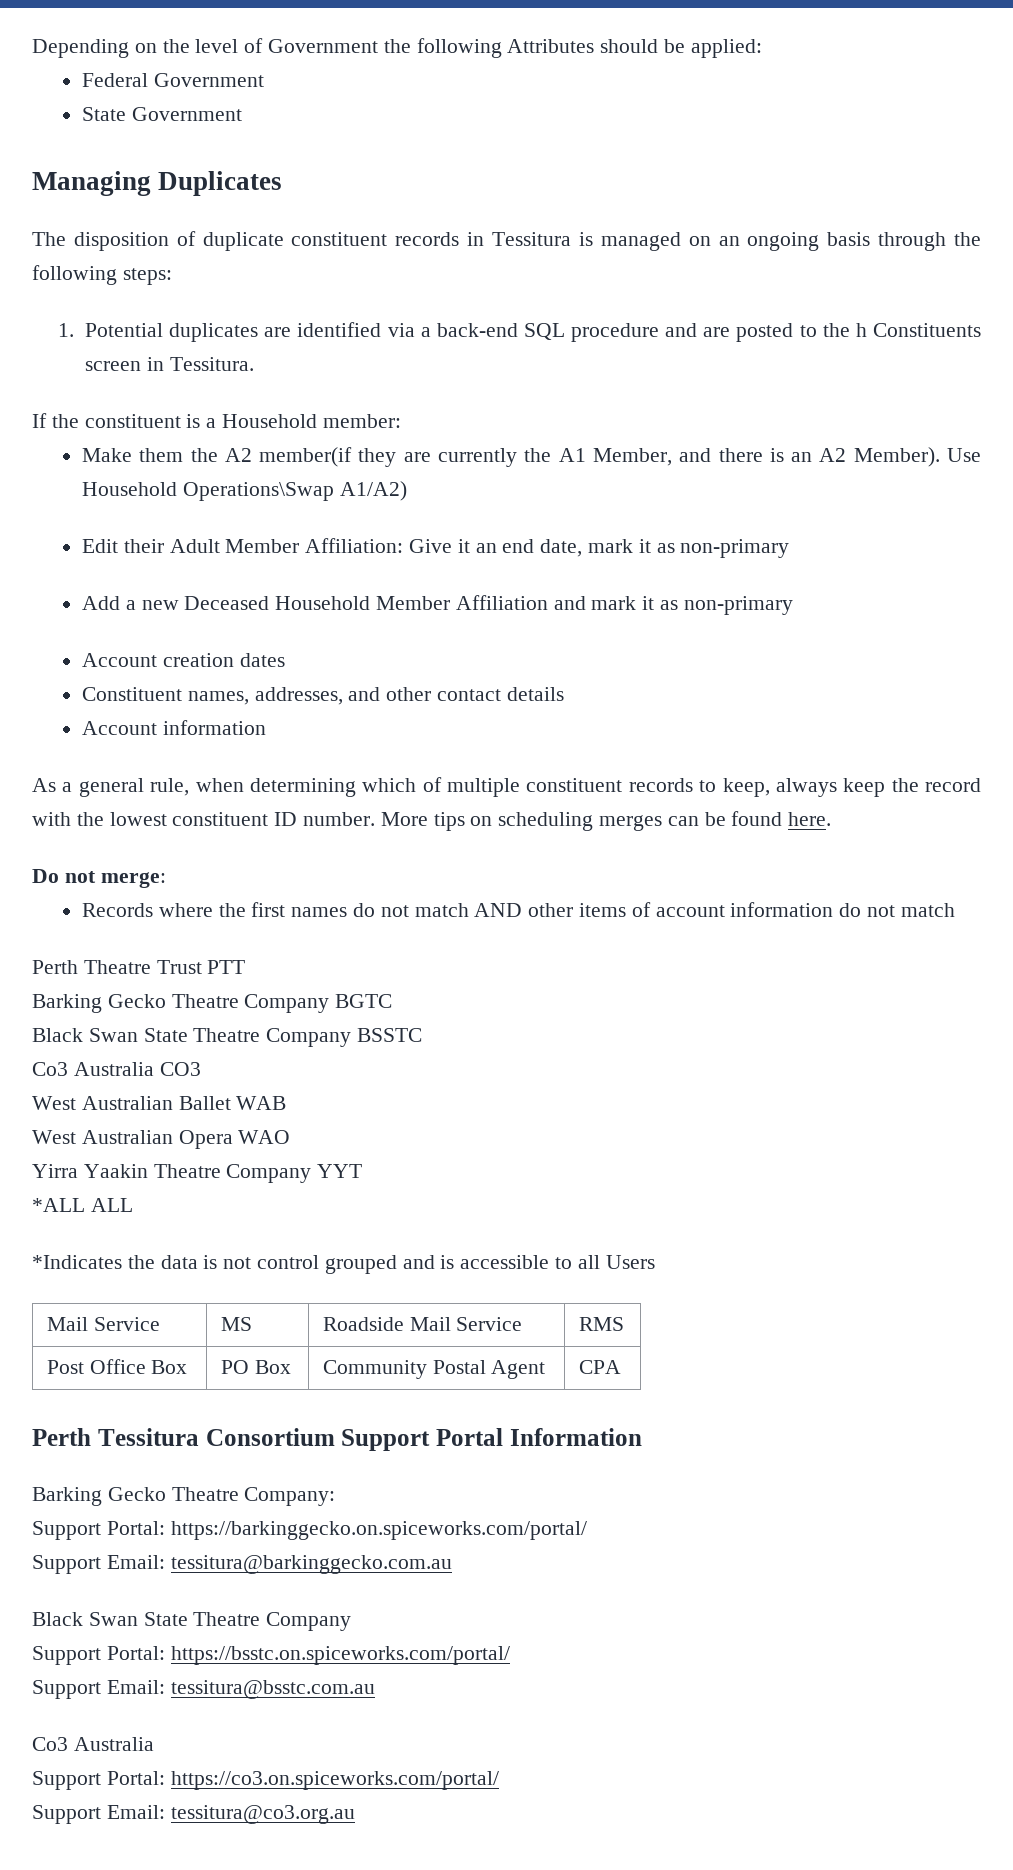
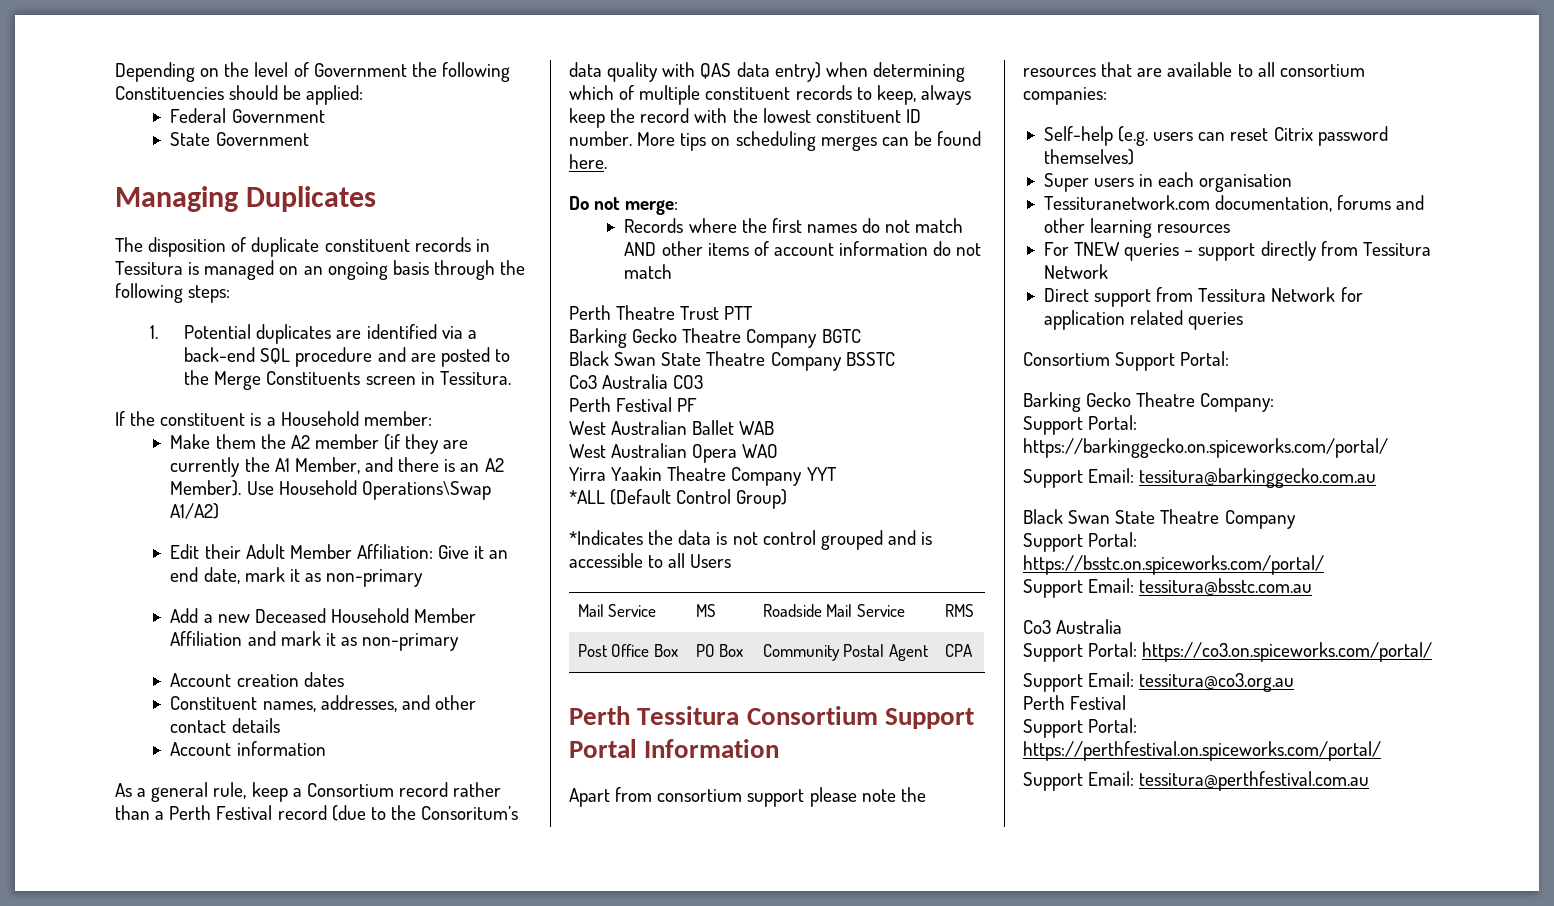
[507,39,595,53] Attributes -> [115,86,224,100] Constituencies
[855,323,867,337] h -> [214,371,262,390] Merge
[259,447,353,467] member(if -> [314,434,401,450] member (if
(190, 787) none -> [251,782,502,802] [115,805,519,821] [569,62,821,82] keep a Consortium record rather than a Perth Festival record (due to the Consoritum’s data quality with QAS data entry)
(201, 1069) none -> [569,397,698,412] // Perth Festival PF
[90,1198,133,1212] ALL -> [610,489,788,509] (Default Control Group)
(642, 1437) none -> [569,787,926,807] [1023,62,1365,77] [1023,87,1107,105] [1043,126,1388,146] [1043,149,1134,165] [1043,172,1293,192] [1043,195,1425,212] [1043,218,1231,238] [1043,241,1431,261] [1043,264,1108,279] [1043,287,1363,307] [1043,310,1244,330] [1023,351,1230,371] // Apart from consortium support please note the resources that are available to all consortium companies: // Self-help (e.g. users can reset Citrix password themselves) // Super users in each organisation // Tessituranetwork.com documentation, forums and other learning resources // For TNEW queries – support directly from Tessitura Network // Direct support from Tessitura Network for application related queries // Consortium Support Portal:
(355, 1814) none -> [1023,695,1127,710] [1023,718,1138,738] [1023,741,1381,761] [1023,771,1370,791] // Perth Festival // Support Portal: https://perthfestival.on.spiceworks.com/portal/ // Support Email: tessitura@perthfestival.com.au

